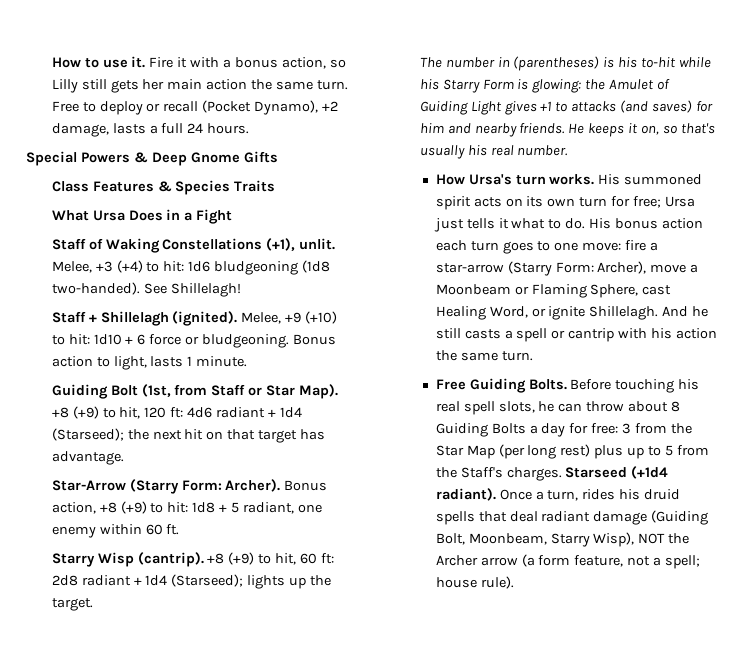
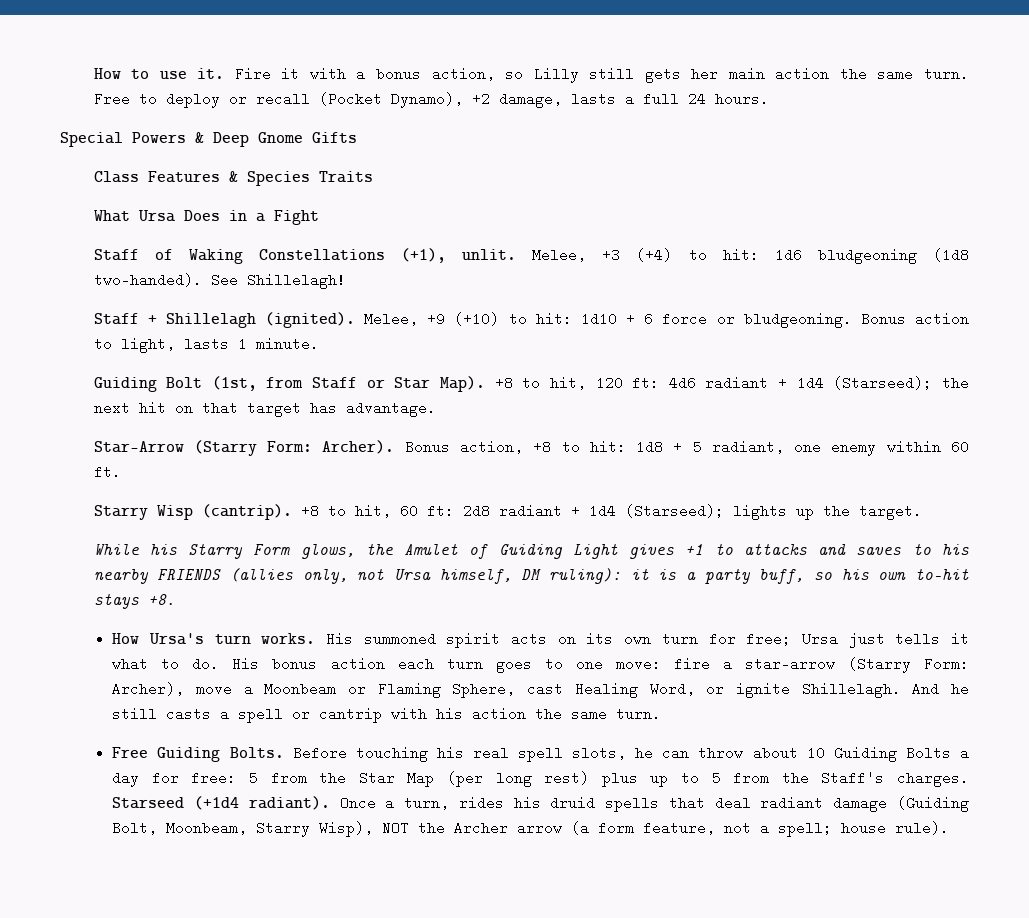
[72,406,99,419] (+9) -> (513, 383) none
[120,501,147,514] (+9) -> (552, 447) none
[228,552,255,565] (+9) -> (319, 511) none
[419,56,712,71] The number in (parentheses) is his to-hit while -> [93,543,139,555] While
[517,79,582,93] is glowing: -> [300,543,355,559] glows,
[620,100,714,113] [419,123,715,137] [419,145,569,159] (and saves) for him and nearby friends. He keeps it on, so that's usually his real number. -> [818,543,969,555] [93,568,969,584] [93,594,175,609] and saves to his nearby FRIENDS (allies only, not Ursa himself, DM ruling): it is a party buff, so his own to-hit stays +8.
[671,401,681,412] 8 -> [806,746,825,760] 10
[622,423,632,434] 3 -> [249,771,259,785] 5

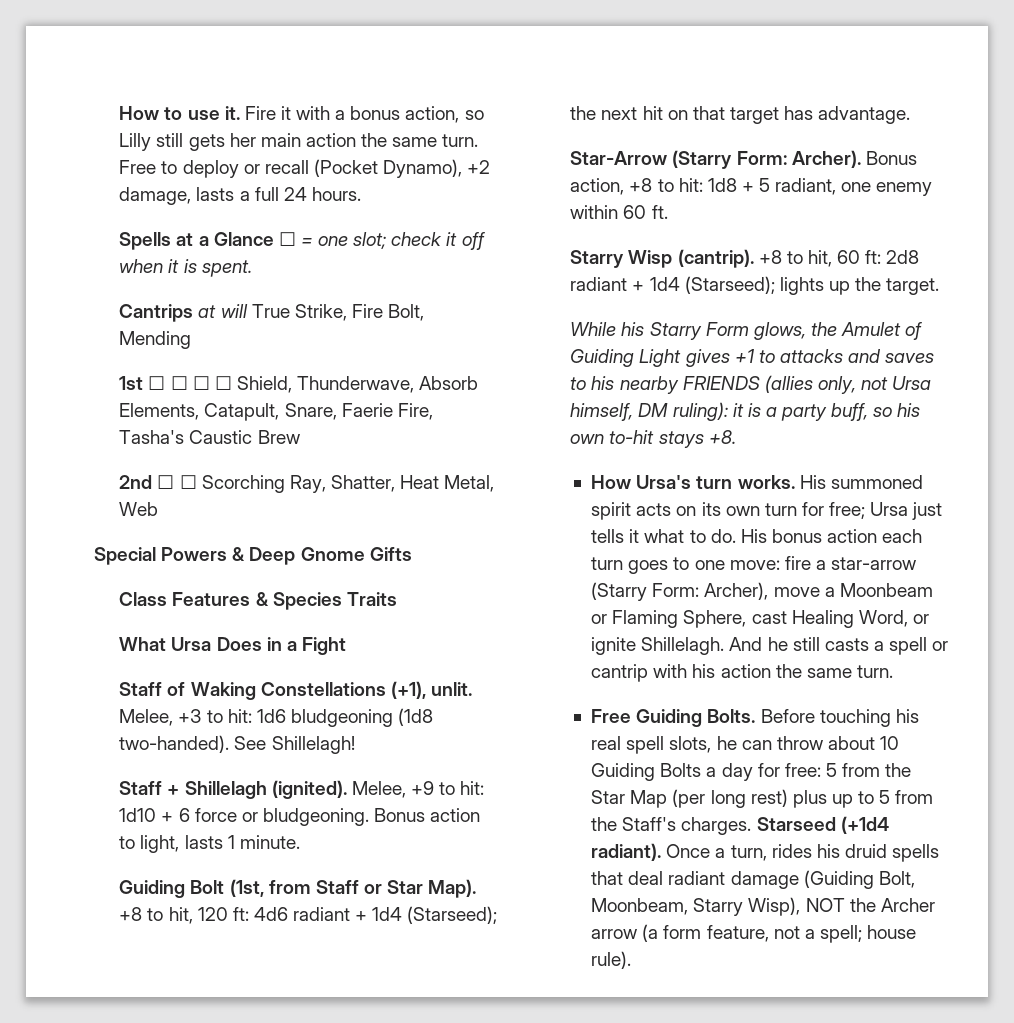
(769, 99) none -> [119,232,485,250] [119,259,252,277] [119,304,425,322] [119,331,192,349] [119,376,479,393] [119,403,433,421] [119,430,300,444] [119,475,495,493] [119,502,159,516] // Spells at a Glance ☐ = one slot; check it off when it is spent. // Cantrips at will True Strike, Fire Bolt, Mending // 1st ☐ ☐ ☐ ☐ Shield, Thunderwave, Absorb Elements, Catapult, Snare, Faerie Fire, Tasha's Caustic Brew // 2nd ☐ ☐ Scorching Ray, Shatter, Heat Metal, Web
[636,248,673,262] (+4) -> (202, 716) none
[454,312,500,326] (+10) -> (434, 788) none

